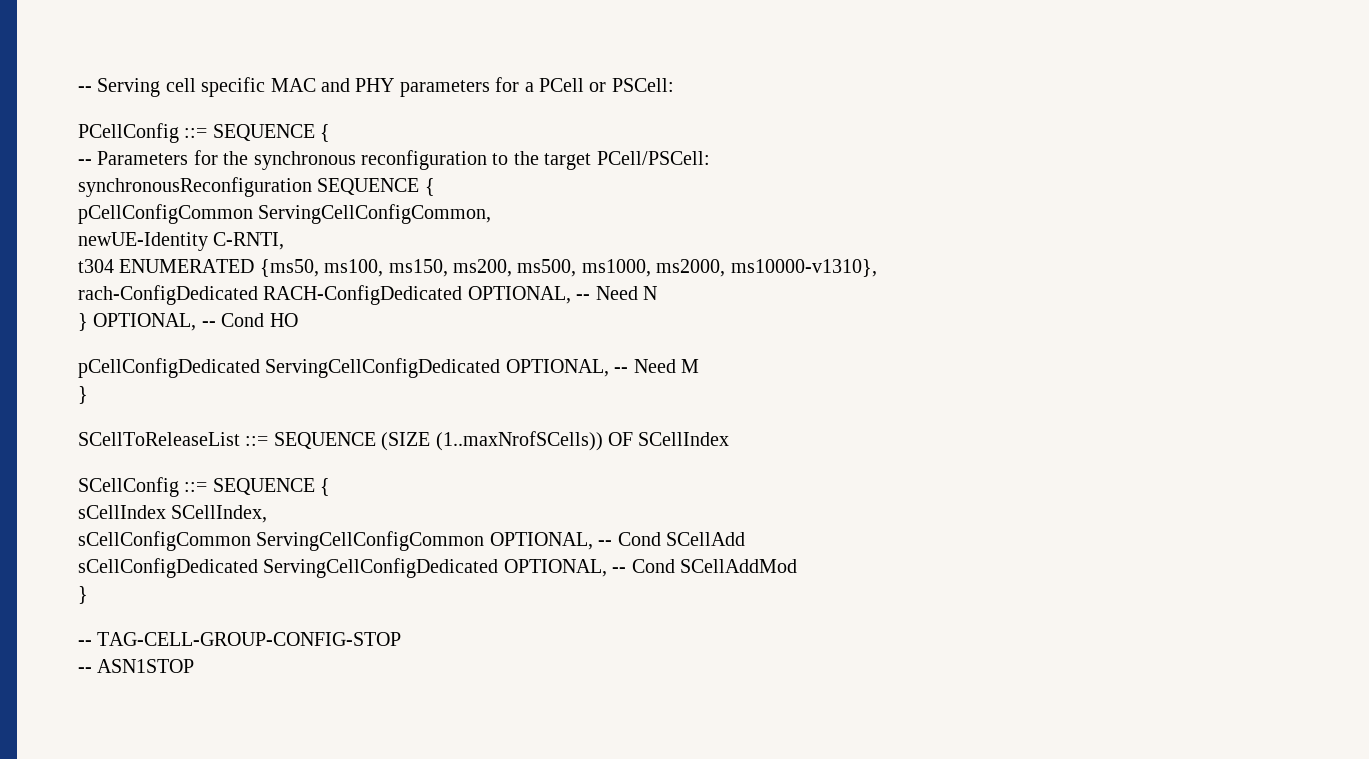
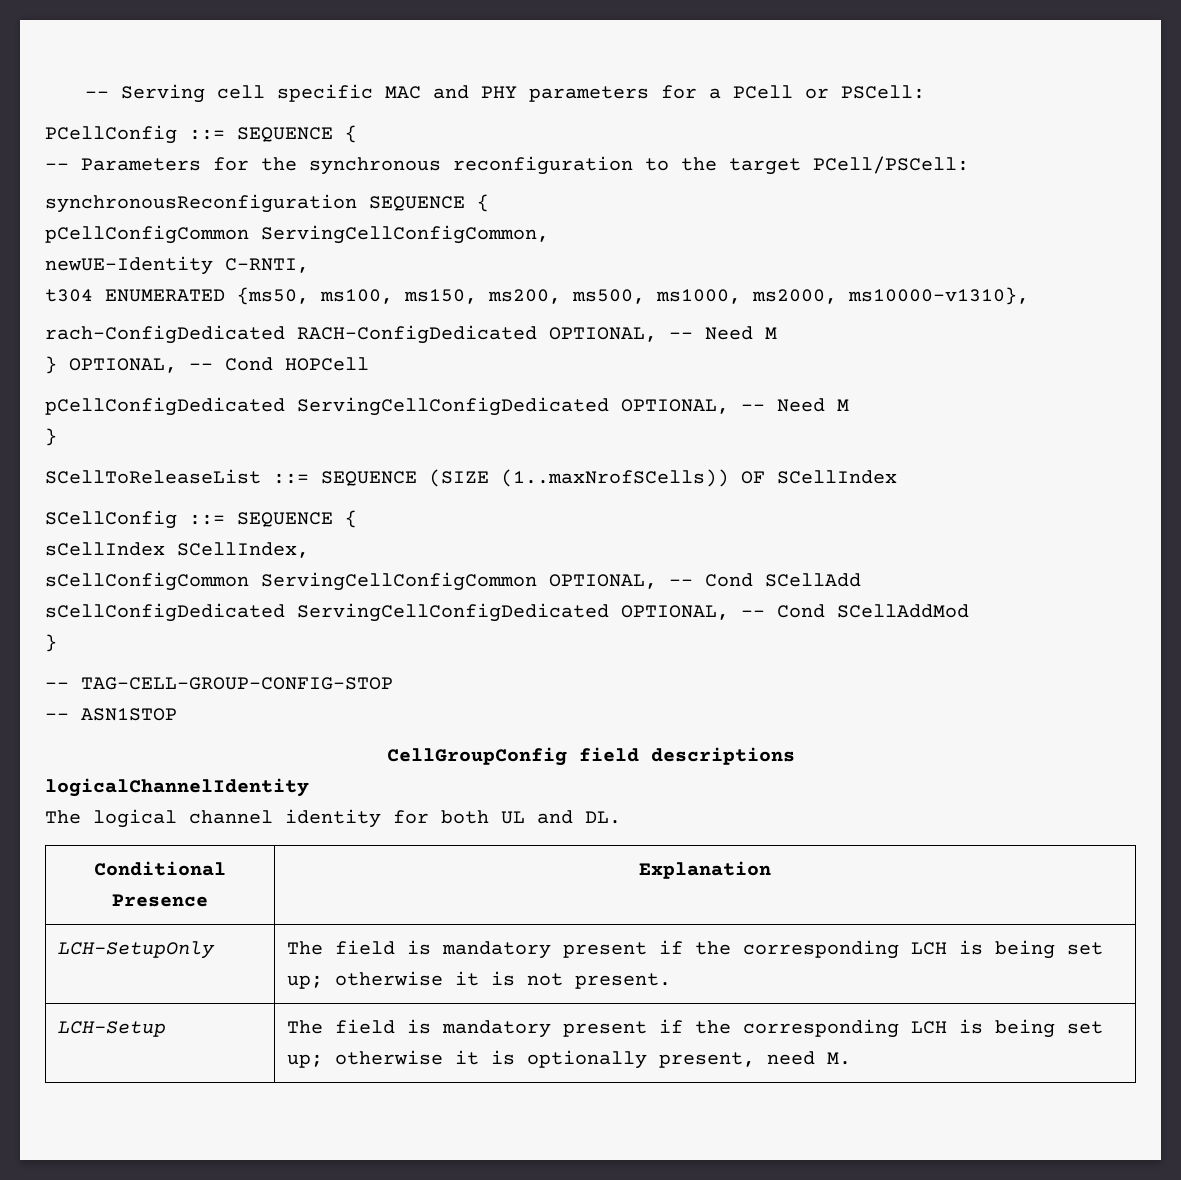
[642,286,657,300] N -> [765,327,777,339] M
[269,313,298,327] HO -> [285,357,369,371] HOPCell
(195, 666) none -> [386,747,795,766] [45,778,309,797] [45,809,621,828] [94,861,226,876] [112,894,208,907] [639,861,771,879] [58,941,216,959] [287,940,1104,959] [287,971,672,989] [58,1021,167,1037] [287,1019,1104,1038] [287,1050,852,1069] // CellGroupConfig field descriptions // logicalChannelIdentity // The logical channel identity for both UL and DL. // Conditional Presence | Explanation // LCH-SetupOnly | The field is mandatory present if the corresponding LCH is being set up; otherwise it is not present. // LCH-Setup | The field is mandatory present if the corresponding LCH is being set up; otherwise it is optionally present, need M.

